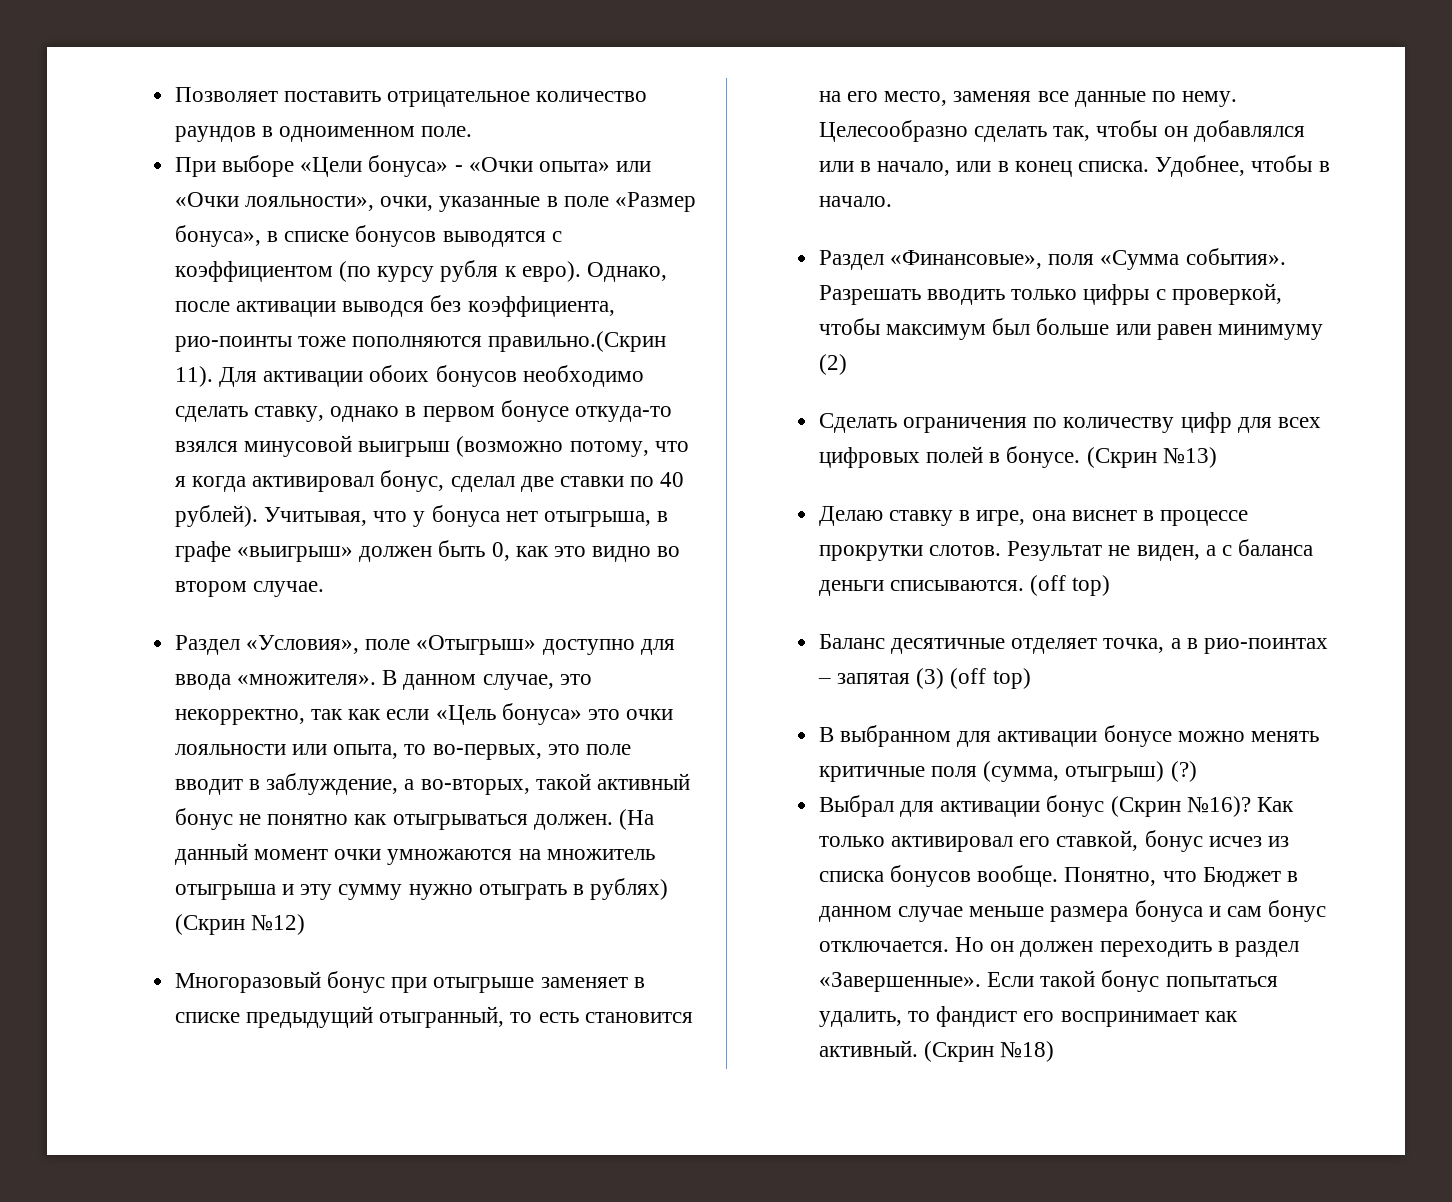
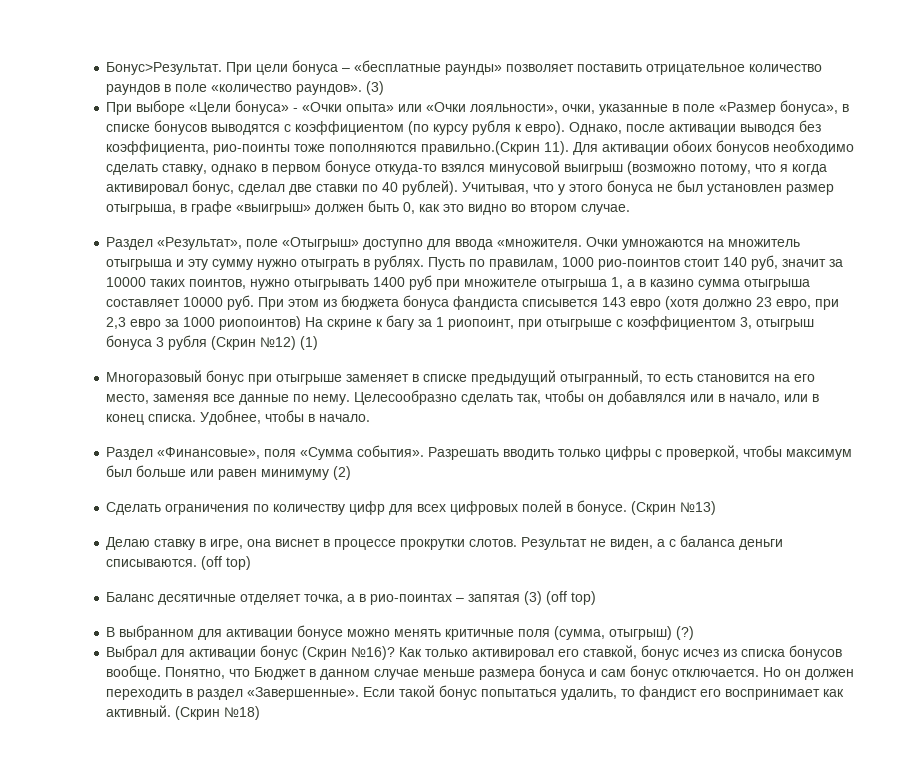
[174,87,278,102] Позволяет -> [106,60,575,75] Бонус>Результат. При цели бонуса – «бесплатные раунды» позволяет
[279,126,473,142] одноименном поле. -> [175,81,385,95] поле «количество раундов». (3)
[431,505,538,527] бонуса нет -> [569,180,835,195] этого бонуса не был установлен размер
[245,635,359,654] «Условия», -> [157,237,243,250] «Результат»,
[236,670,592,690] [174,703,674,725] [174,744,632,760] [174,773,691,795] [174,808,655,830] [174,843,382,865] «множителя». В данном случае, это некорректно, так как если «Цель бонуса» это очки лояльности или опыта, то во-первых, это поле вводит в заблуждение, а во-вторых, такой активный бонус не понятно как отыгрываться должен. (На данный момент очки -> [497,237,619,247] «множителя. Очки
[590,878,669,900] рублях) -> [374,255,844,270] [106,275,811,290] [106,295,840,310] [106,315,815,330] [106,335,208,350] рублях. Пусть по правилам, 1000 рио-поинтов стоит 140 руб, значит за 10000 таких поинтов, нужно отыгрывать 1400 руб при множителе отыгрыша 1, а в казино сумма отыгрыша составляет 10000 руб. При этом из бюджета бонуса фандиста списывется 143 евро (хотя должно 23 евро, при 2,3 евро за 1000 риопоинтов) На скрине к багу за 1 риопоинт, при отыгрыше с коэффициентом 3, отыгрыш бонуса 3 рубля
(305, 924) none -> [300,336,319,350] (1)

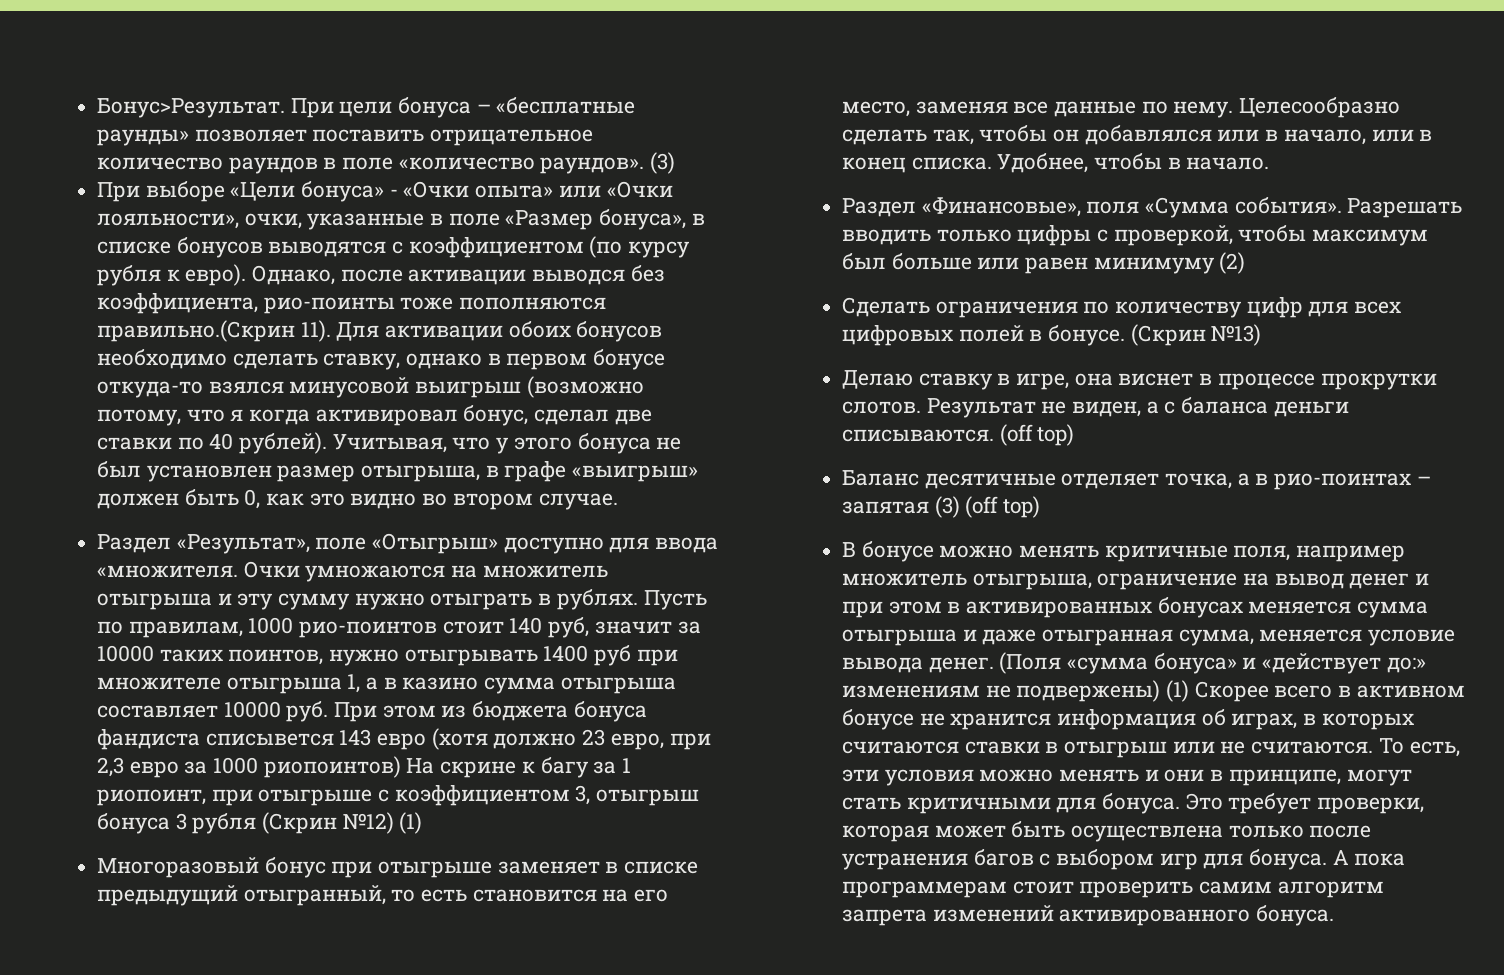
[119,625,294,640] выбранном для активации -> (857, 549) none
[518,626,695,640] [106,645,843,660] [106,665,855,680] [106,685,845,700] [106,705,261,720] поля (сумма, отыгрыш) (?) // Выбрал для активации бонус (Скрин №16)? Как только активировал его ставкой, бонус исчез из списка бонусов вообще. Понятно, что Бюджет в данном случае меньше размера бонуса и сам бонус отключается. Но он должен переходить в раздел «Завершенные». Если такой бонус попытаться удалить, то фандист его воспринимает как активный. (Скрин №18) -> [1233,545,1406,562] [842,573,1430,590] [842,597,1429,618] [842,629,1456,646] [842,652,1426,674] [842,680,1465,702] [842,709,1414,730] [842,738,1460,758] [842,769,1412,786] [842,793,1425,814] [842,821,1372,842] [842,849,1405,870] [842,881,1384,898] [842,905,1335,926] поля, например множитель отыгрыша, ограничение на вывод денег и при этом в активированных бонусах меняется сумма отыгрыша и даже отыгранная сумма, меняется условие вывода денег. (Поля «сумма бонуса» и «действует до:» изменениям не подвержены) (1) Скорее всего в активном бонусе не хранится информация об играх, в которых считаются ставки в отыгрыш или не считаются. То есть, эти условия можно менять и они в принципе, могут стать критичными для бонуса. Это требует проверки, которая может быть осуществлена только после устранения багов с выбором игр для бонуса. А пока программерам стоит проверить самим алгоритм запрета изменений активированного бонуса.

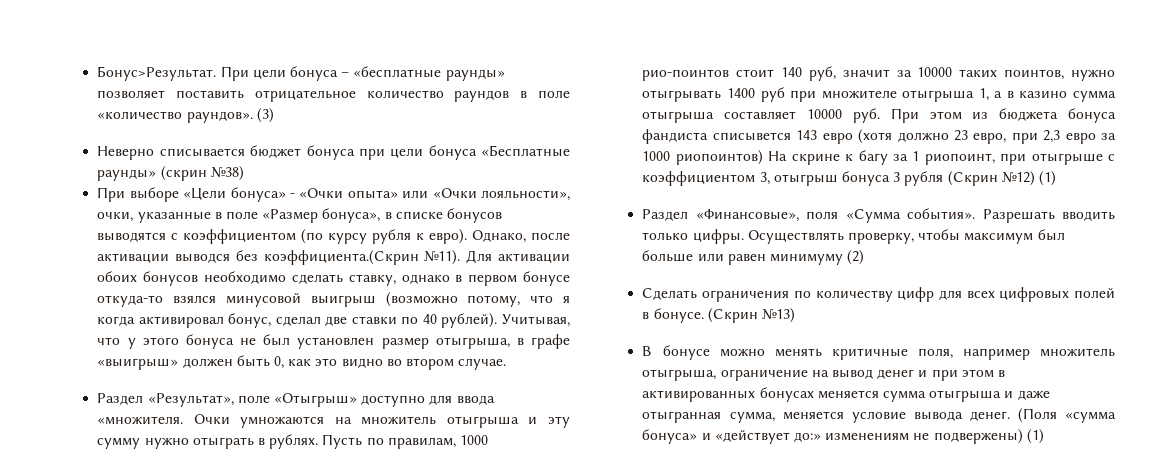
(676, 163) none -> [97,145,570,160] [97,166,244,181] // Неверно списывается бюджет бонуса при цели бонуса «Бесплатные раунды» (скрин №38)
[97,293,607,314] [97,320,331,342] коэффициента, рио-поинты тоже пополняются правильно.(Скрин 11). -> [263,250,461,265] коэффициента.(Скрин №11).
[97,857,699,878] [97,885,669,906] [842,97,1401,118] [842,125,1433,145] [842,153,1270,173] // Многоразовый бонус при отыгрыше заменяет в списке предыдущий отыгранный, то есть становится на его место, заменяя все данные по нему. Целесообразно сделать так, чтобы он добавлялся или в начало, или в конец списка. Удобнее, чтобы в начало. -> (1056, 178) none
[1017,225,1233,246] цифры с проверкой, -> [692,229,914,244] цифры. Осуществлять проверку,
[842,370,1437,390] [842,397,1349,418] [842,424,1075,446] [842,470,1431,490] [842,496,1041,518] // Делаю ставку в игре, она виснет в процессе прокрутки слотов. Результат не виден, а с баланса деньги списываются. (off top) // Баланс десятичные отделяет точка, а в рио-поинтах – запятая (3) (off top) -> (795, 315) none
[1194,681,1465,702] [842,709,1414,730] [842,738,1460,758] [842,769,1412,786] [842,793,1425,814] [842,821,1372,842] [842,849,1405,870] [842,881,1384,898] [842,905,1335,926] Скорее всего в активном бонусе не хранится информация об играх, в которых считаются ставки в отыгрыш или не считаются. То есть, эти условия можно менять и они в принципе, могут стать критичными для бонуса. Это требует проверки, которая может быть осуществлена только после устранения багов с выбором игр для бонуса. А пока программерам стоит проверить самим алгоритм запрета изменений активированного бонуса. -> (1044, 436) none

